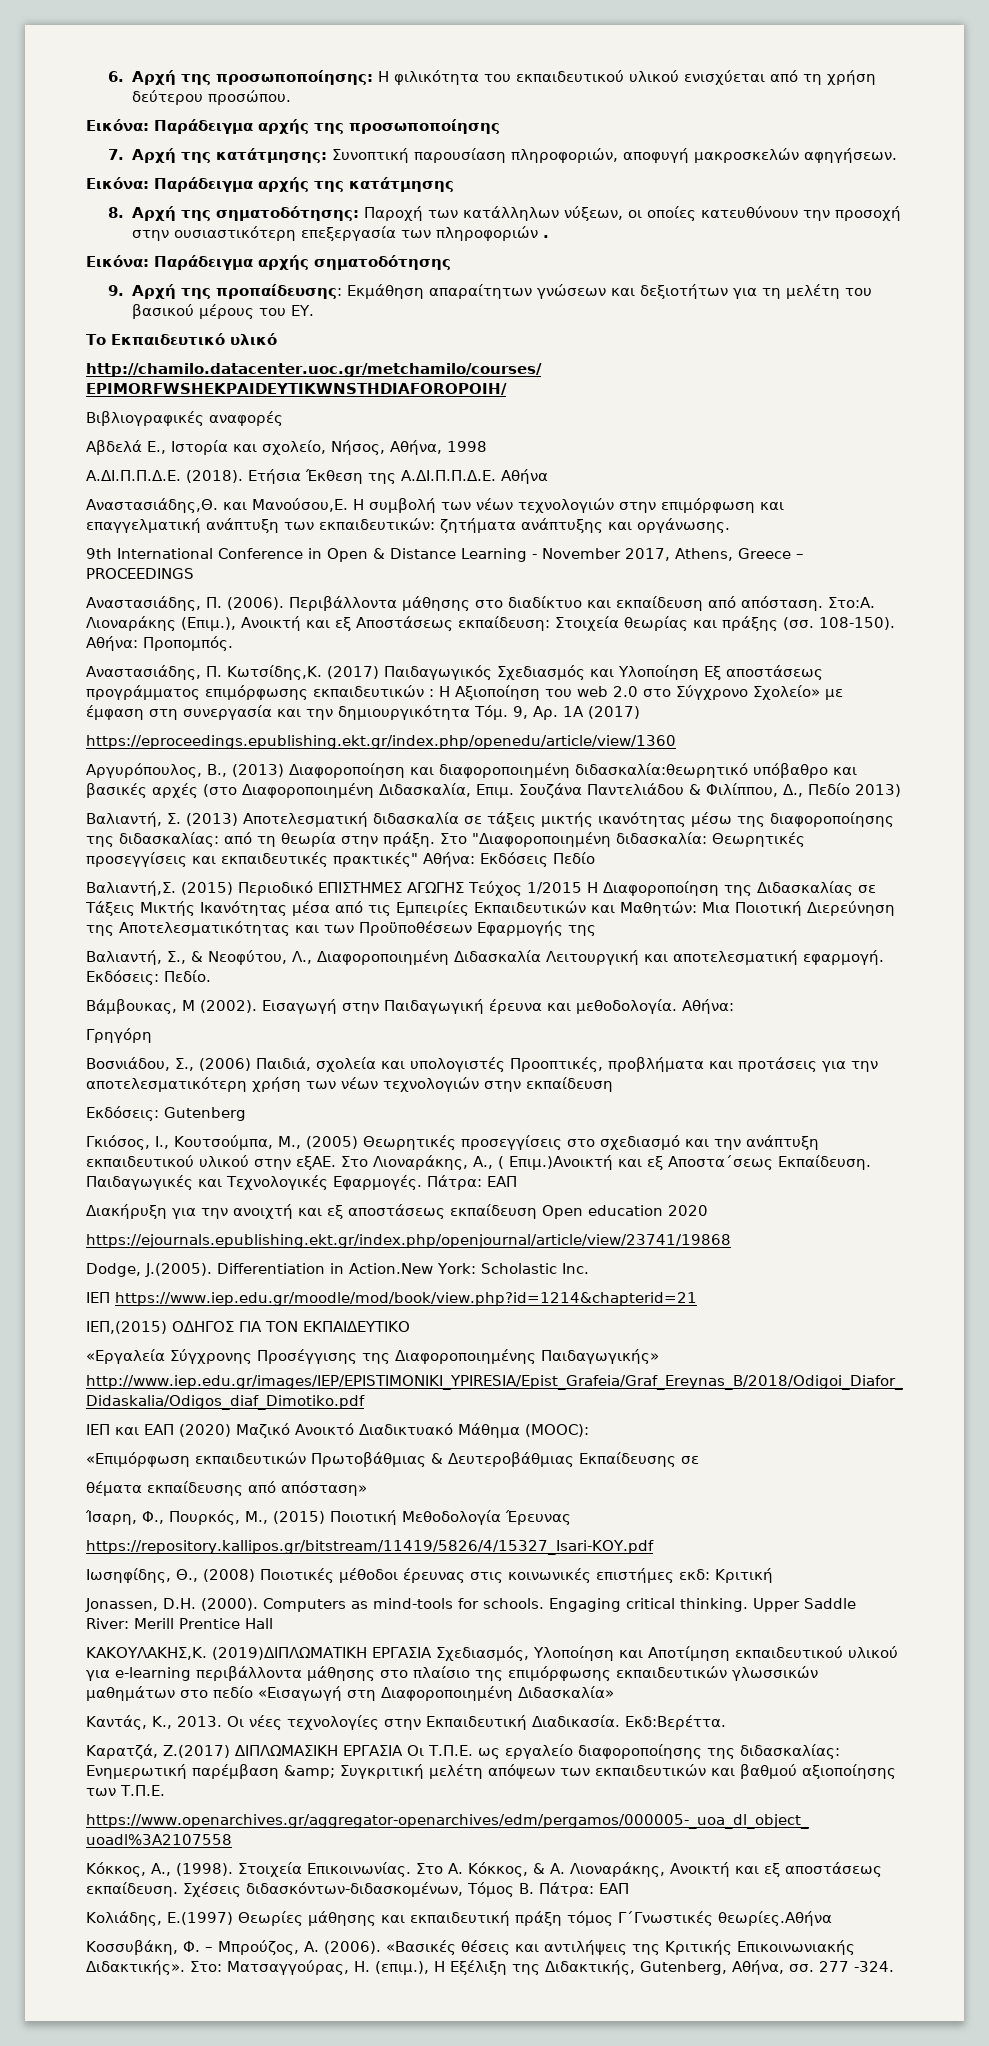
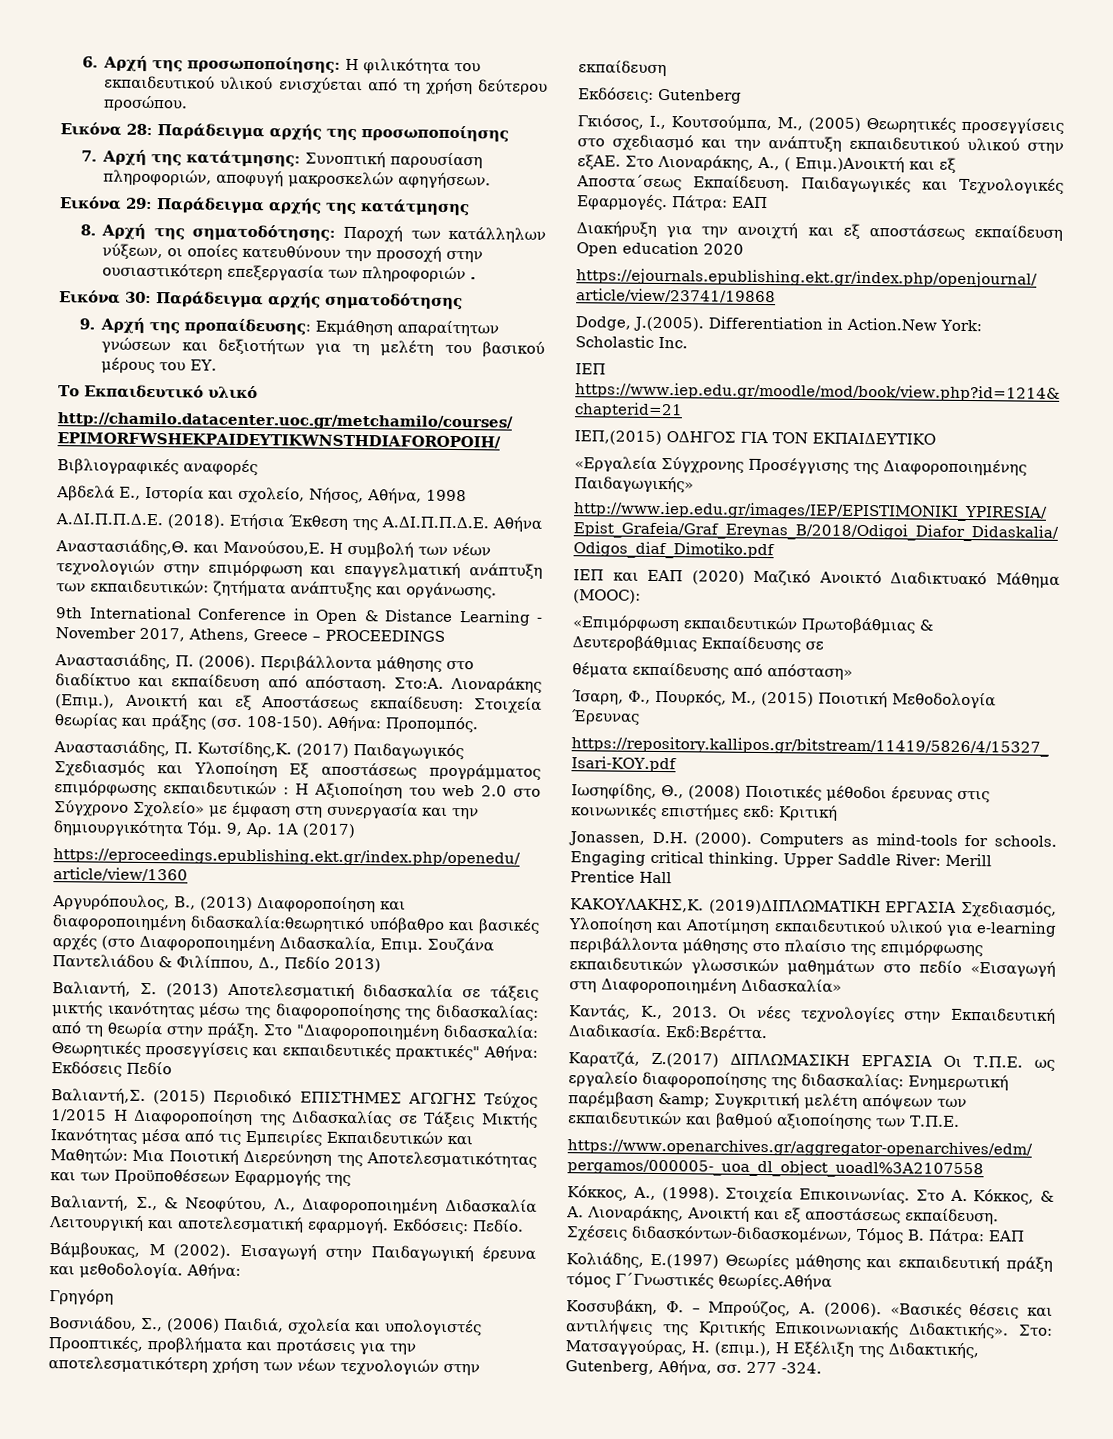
[86,119,149,132] Εικόνα: -> [60,122,153,136] Εικόνα 28:
[86,177,149,190] Εικόνα: -> [59,196,153,210] Εικόνα 29:
[86,255,149,268] Εικόνα: -> [59,290,152,304] Εικόνα 30:

